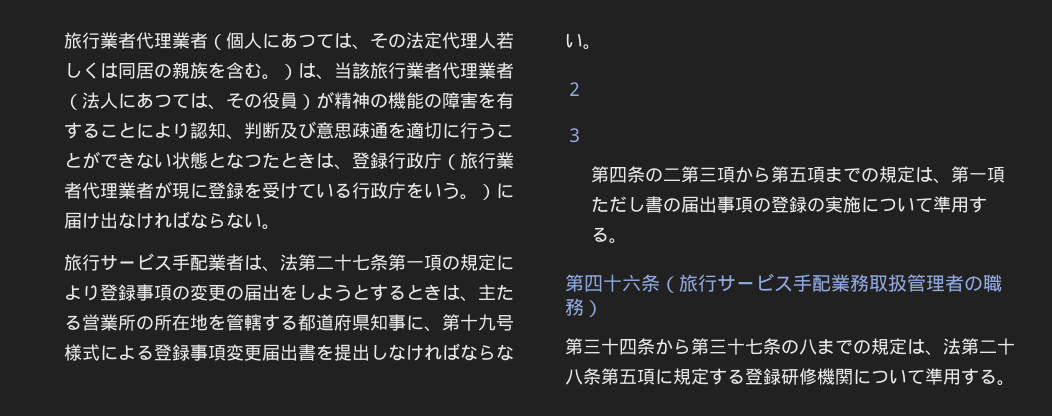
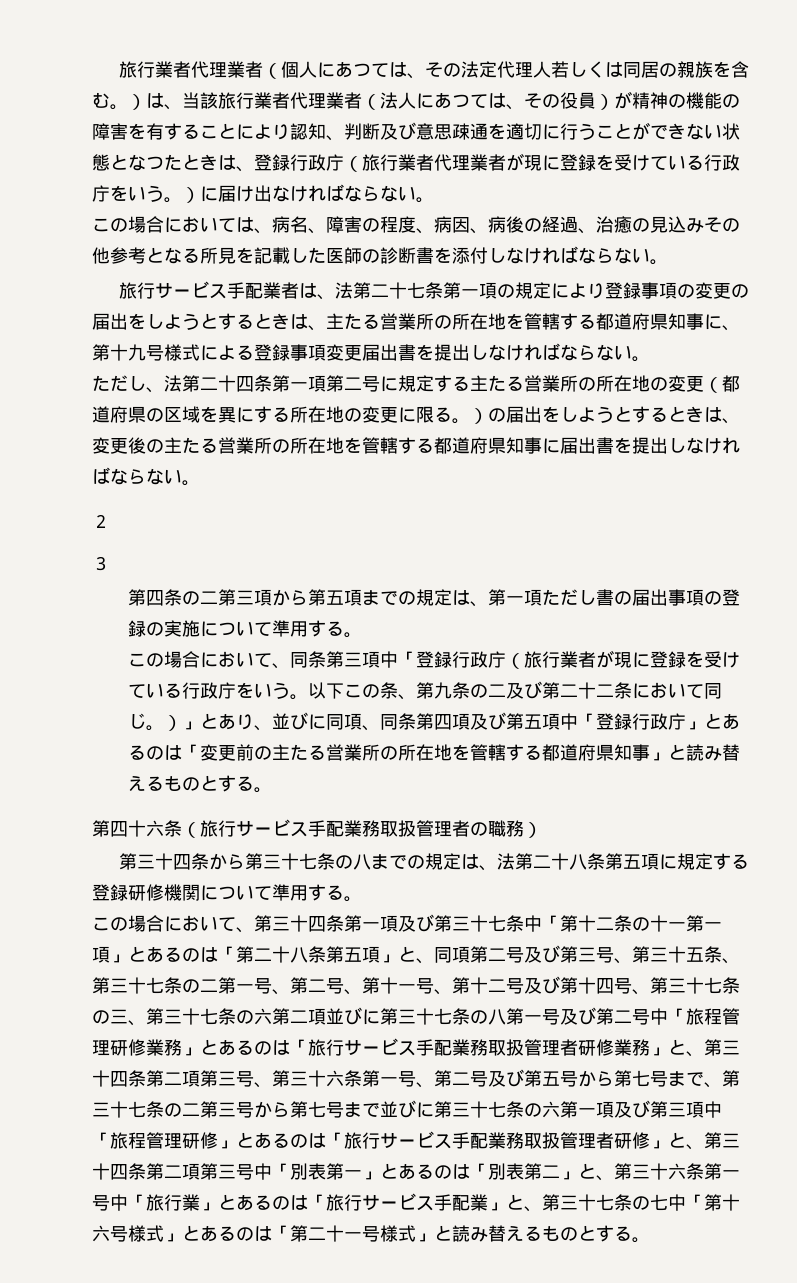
(280, 227) none -> [92,216,740,234] [92,246,668,265] // この場合においては、病名、障害の程度、病因、病後の経過、治癒の見込みその他参考となる所見を記載した医師の診断書を添付しなければならない。
(601, 47) none -> [92,375,740,393] [92,406,740,424] [92,437,740,454] [92,467,200,486] // ただし、法第二十四条第一項第二号に規定する主たる営業所の所在地の変更（都道府県の区域を異にする所在地の変更に限る。）の届出をしようとするときは、変更後の主たる営業所の所在地を管轄する都道府県知事に届出書を提出しなければならない。
(628, 241) none -> [127,650,740,669] [127,681,722,700] [127,712,740,731] [127,744,740,761] [127,775,272,793] // この場合において、同条第三項中「登録行政庁（旅行業者が現に登録を受けている行政庁をいう。以下この条、第九条の二及び第二十二条において同じ。）」とあり、並びに同項、同条第四項及び第五項中「登録行政庁」とあるのは「変更前の主たる営業所の所在地を管轄する都道府県知事」と読み替えるものとする。
(1015, 383) none -> [92,914,722,933] [92,945,740,964] [92,976,740,995] [92,1007,740,1026] [92,1038,740,1057] [92,1069,740,1088] [92,1100,722,1118] [92,1131,740,1150] [92,1163,740,1181] [92,1193,740,1212] [92,1225,650,1243] // この場合において、第三十四条第一項及び第三十七条中「第十二条の十一第一項」とあるのは「第二十八条第五項」と、同項第二号及び第三号、第三十五条、第三十七条の二第一号、第二号、第十一号、第十二号及び第十四号、第三十七条の三、第三十七条の六第二項並びに第三十七条の八第一号及び第二号中「旅程管理研修業務」とあるのは「旅行サービス手配業務取扱管理者研修業務」と、第三十四条第二項第三号、第三十六条第一号、第二号及び第五号から第七号まで、第三十七条の二第三号から第七号まで並びに第三十七条の六第一項及び第三項中「旅程管理研修」とあるのは「旅行サービス手配業務取扱管理者研修」と、第三十四条第二項第三号中「別表第一」とあるのは「別表第二」と、第三十六条第一号中「旅行業」とあるのは「旅行サービス手配業」と、第三十七条の七中「第十六号様式」とあるのは「第二十一号様式」と読み替えるものとする。

